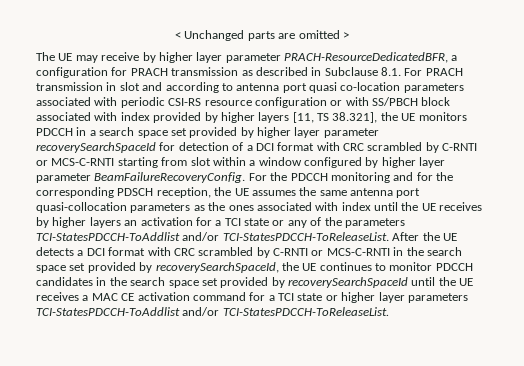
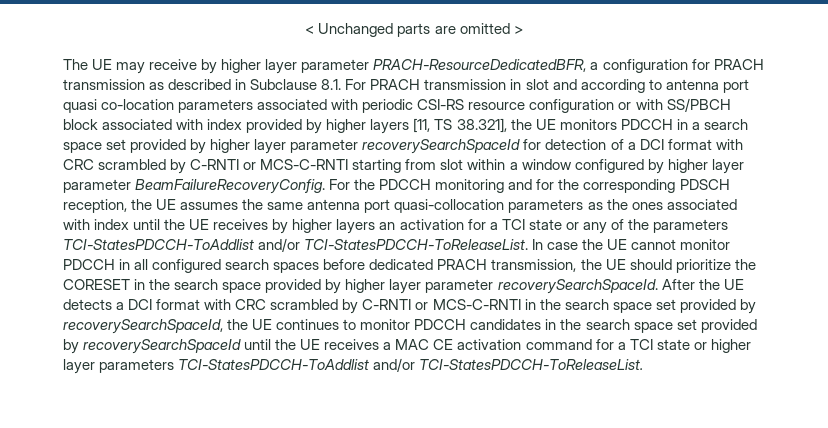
(389, 236) none -> [532,239,731,250] [63,259,756,273] [63,279,658,294] In case the UE cannot monitor PDCCH in all configured search spaces before dedicated PRACH transmission, the UE should prioritize the CORESET in the search space provided by higher layer parameter recoverySearchSpaceId.

